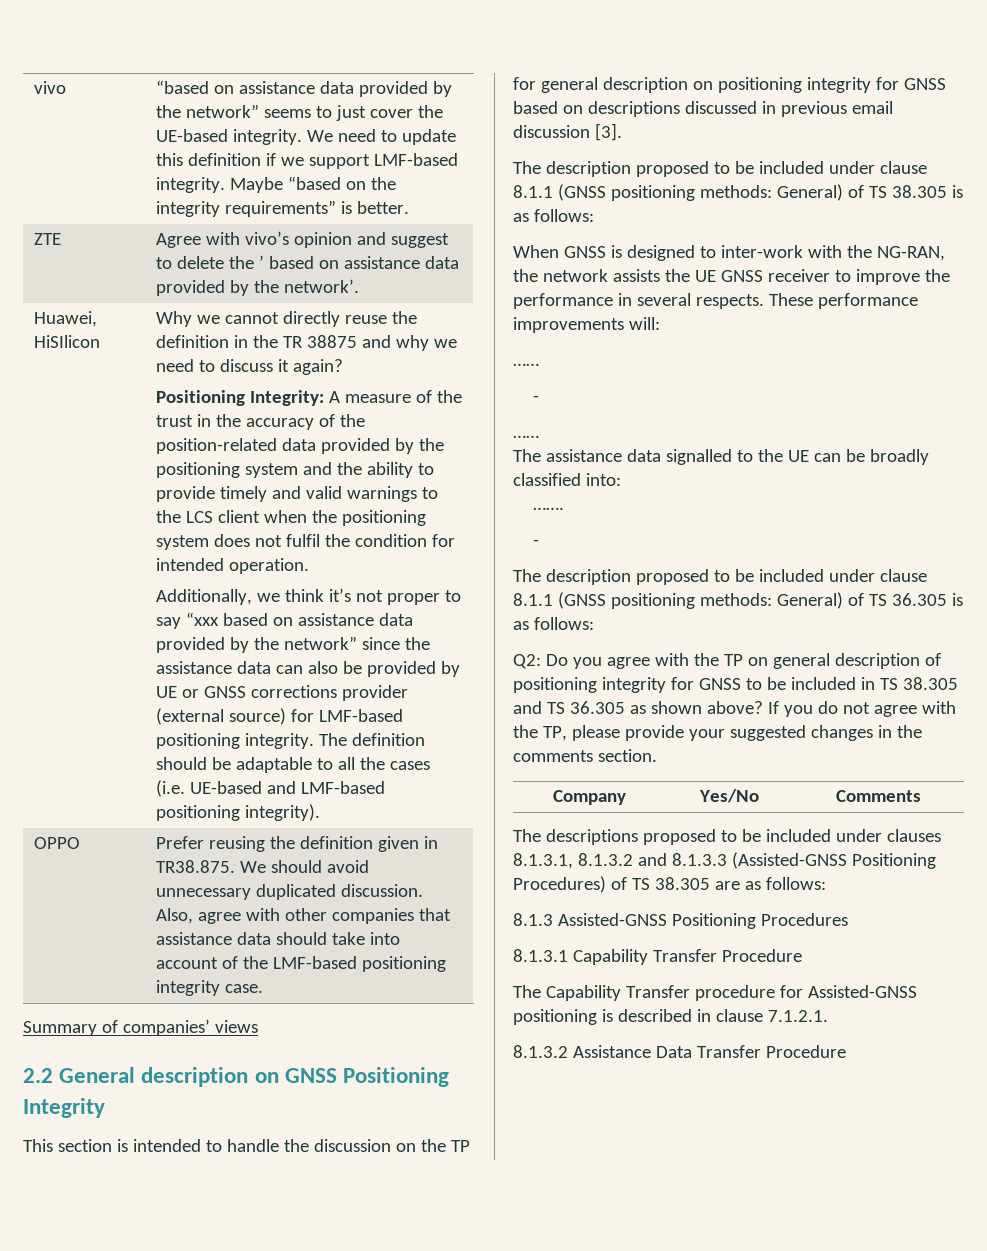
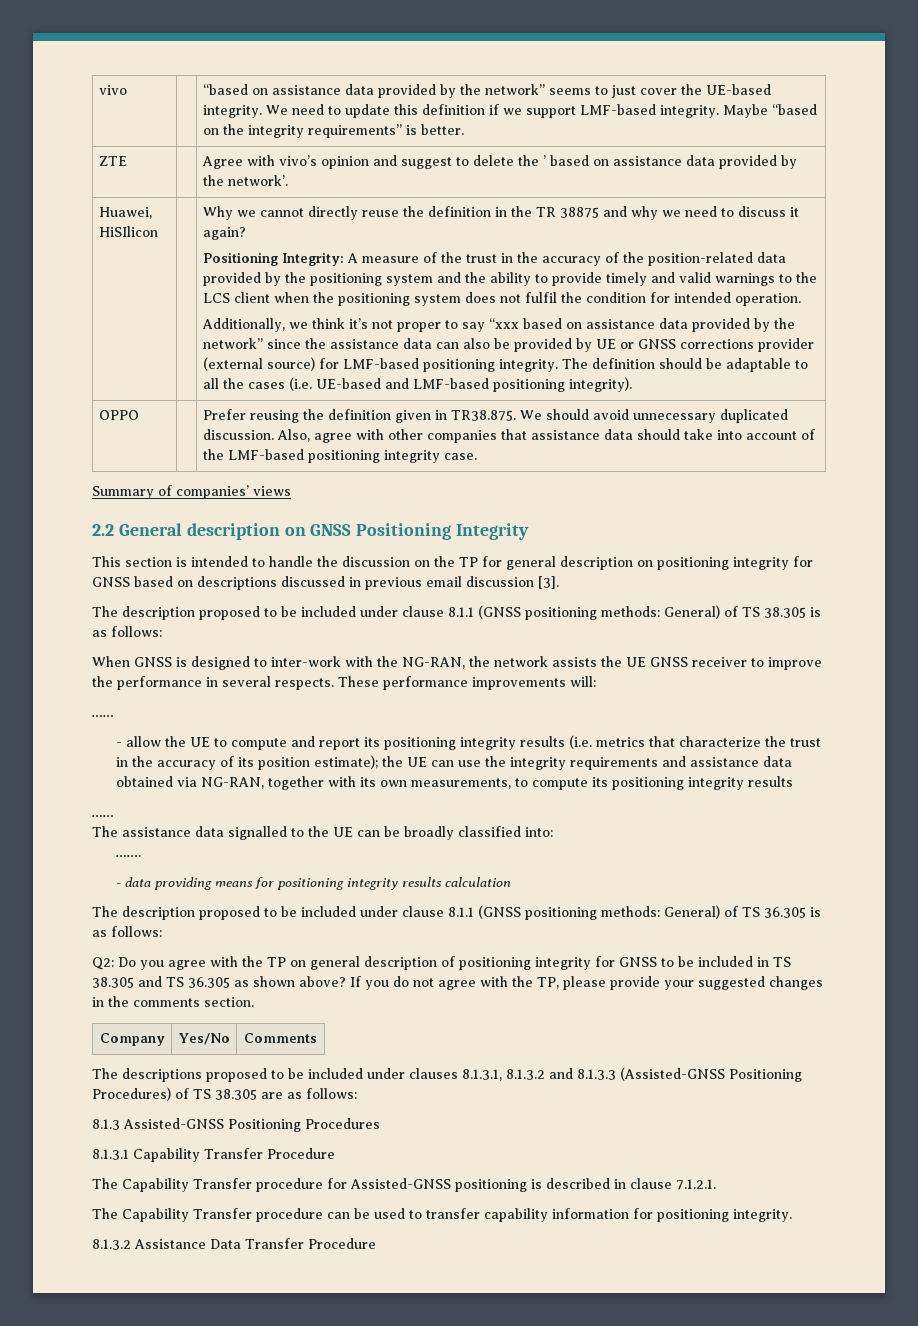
(540, 398) none -> [125,735,821,750] [115,755,792,770] [115,776,793,790] allow the UE to compute and report its positioning integrity results (i.e. metrics that characterize the trust in the accuracy of its position estimate); the UE can use the integrity requirements and assistance data obtained via NG-RAN, together with its own measurements, to compute its positioning integrity results
(540, 542) none -> [124,877,511,890] data providing means for positioning integrity results calculation
(828, 1016) none -> [92,1208,792,1222] // The Capability Transfer procedure can be used to transfer capability information for positioning integrity.

